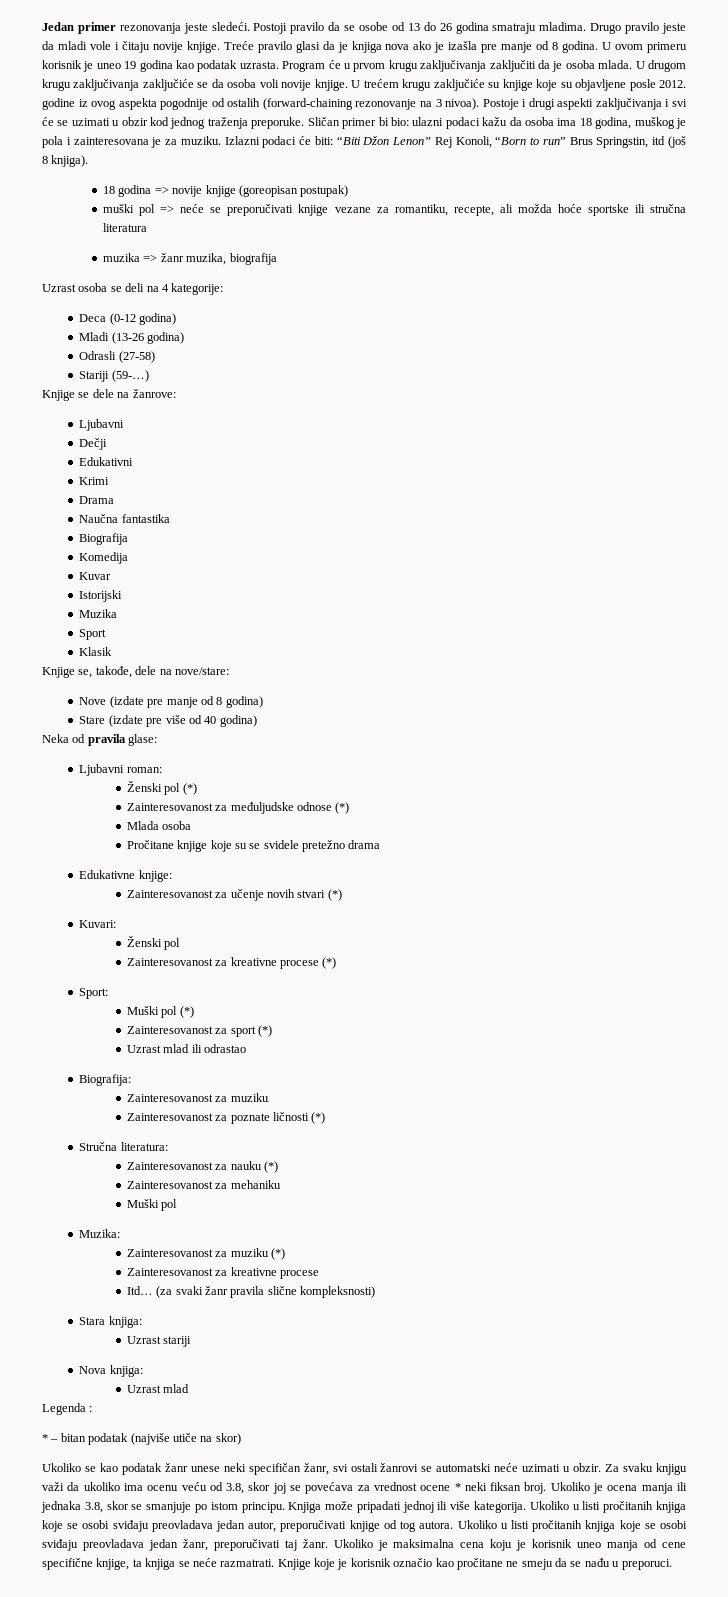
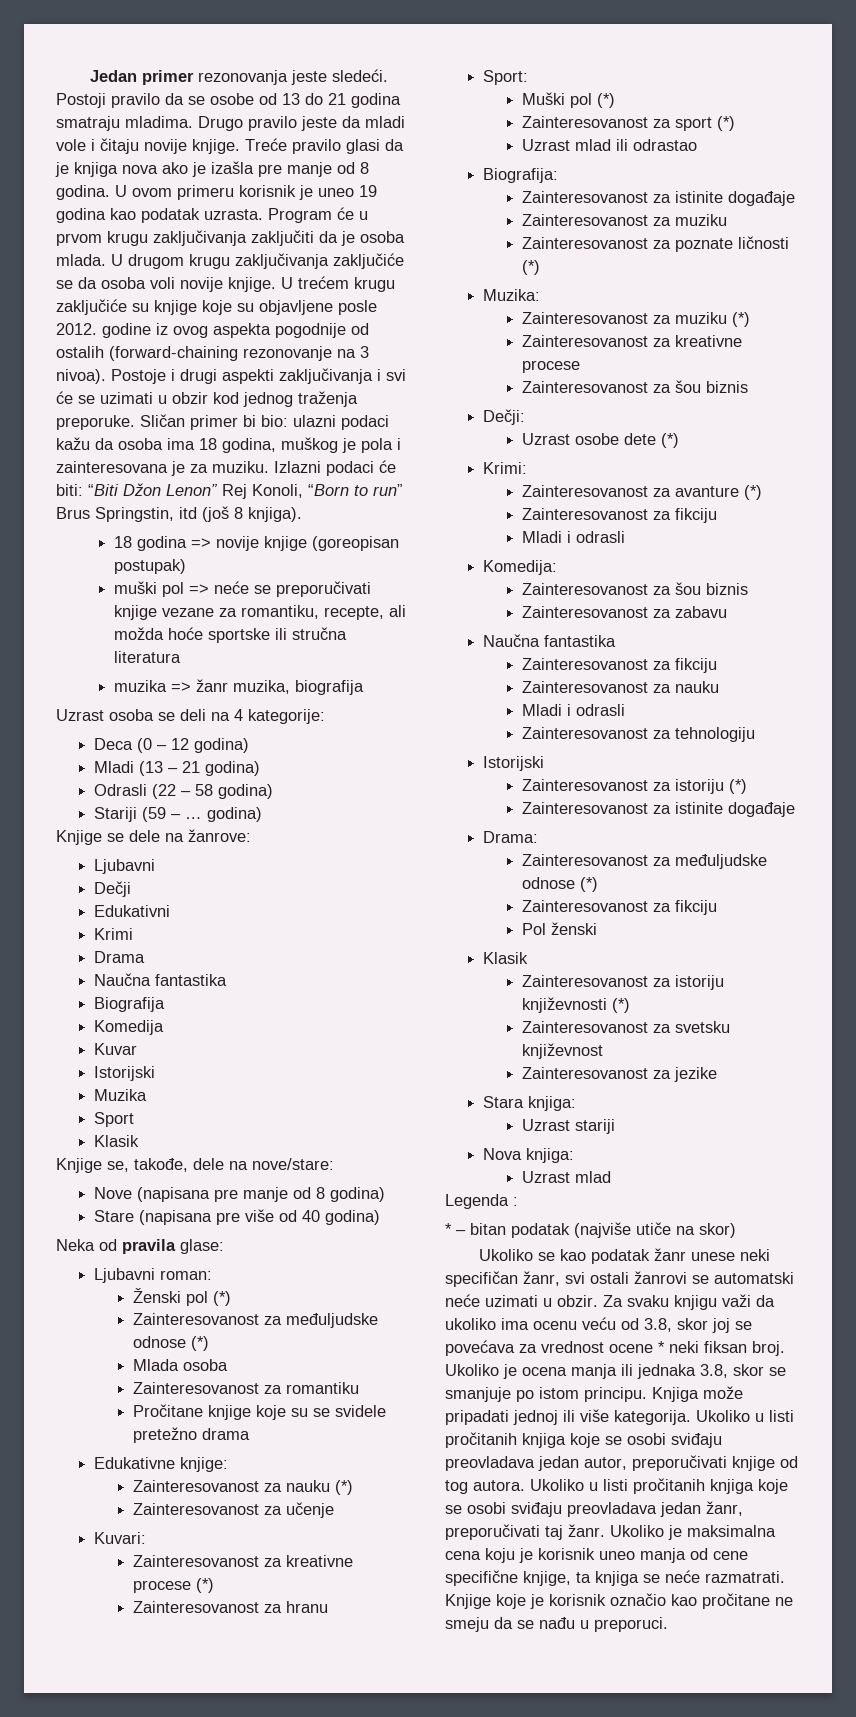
[439,23,452,31] 26 -> [328,93,346,105] 21
[109,313,136,325] (0-12 -> [136,738,189,753] (0 – 12
[111,332,144,344] (13-26 -> [138,761,200,776] (13 – 21
[118,351,155,363] [79,370,149,382] (27-58) // Stariji (59-…) -> [151,784,273,799] [93,807,262,822] (22 – 58 godina) // Stariji (59 – … godina)
[109,696,144,708] (izdate -> [136,1187,210,1202] (napisana
[108,715,143,727] (izdate -> [138,1210,212,1225] (napisana
(192, 825) none -> [133,1382,360,1394] // Zainteresovanost za romantiku
[230,889,342,901] učenje novih stvari (*) -> [286,1480,354,1495] [133,1502,335,1518] nauku (*) // Zainteresovanost za učenje
[126,936,181,950] // Ženski pol -> (146, 1538) none
(337, 963) none -> [133,1601,329,1613] // Zainteresovanost za hranu
(132, 1080) none -> [522,191,796,206] // Zainteresovanost za istinite događaje
[79,1142,168,1151] [126,1161,278,1173] [126,1180,281,1189] [126,1199,178,1211] // Stručna literatura: // Zainteresovanost za nauku (*) // Zainteresovanost za mehaniku // Muški pol -> (541, 267) none
[126,1286,376,1298] Itd… (za svaki žanr pravila slične kompleksnosti) -> [522,380,749,393] [482,409,525,425] [522,433,680,448] [482,462,527,474] [522,485,763,500] [522,508,718,523] [522,531,626,543] [482,560,557,575] [522,582,749,595] [522,606,728,618] [482,634,616,647] [522,658,718,673] [522,681,720,693] [522,704,626,716] [522,727,756,742] [482,756,544,771] [522,779,748,794] [522,802,796,817] [482,831,538,843] [522,854,768,869] [522,877,599,892] [522,900,718,915] [522,922,598,935] [482,952,528,964] [522,975,725,990] [522,997,631,1013] [522,1021,731,1033] [522,1043,604,1059] [522,1067,718,1082] Zainteresovanost za šou biznis // Dečji: // Uzrast osobe dete (*) // Krimi: // Zainteresovanost za avanture (*) // Zainteresovanost za fikciju // Mladi i odrasli // Komedija: // Zainteresovanost za šou biznis // Zainteresovanost za zabavu // Naučna fantastika // Zainteresovanost za fikciju // Zainteresovanost za nauku // Mladi i odrasli // Zainteresovanost za tehnologiju // Istorijski // Zainteresovanost za istoriju (*) // Zainteresovanost za istinite događaje // Drama: // Zainteresovanost za međuljudske odnose (*) // Zainteresovanost za fikciju // Pol ženski // Klasik // Zainteresovanost za istoriju književnosti (*) // Zainteresovanost za svetsku književnost // Zainteresovanost za jezike

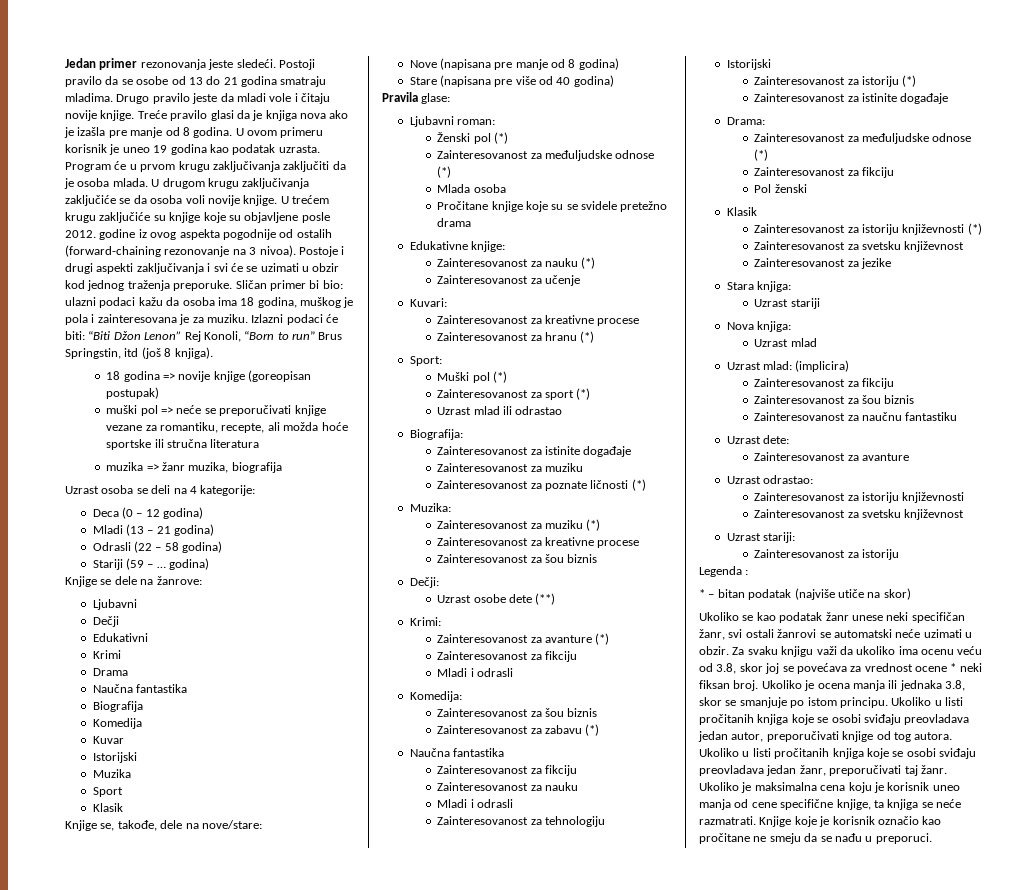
[56,1239,176,1254] Neka od pravila -> [382,92,418,102] Pravila
[133,1382,360,1394] // Zainteresovanost za romantiku -> (506, 188) none
[196,1578,215,1593] (*) -> (640, 322) none
(329, 1607) none -> [580,331,595,343] (*)
[661,433,680,448] (*) -> [535,593,556,605] (**)
(728, 612) none -> [585,724,600,736] (*)
(612, 1177) none -> [726,360,850,372] [754,378,894,389] [754,395,915,404] [754,412,958,421] [726,435,789,444] [754,452,909,461] [726,475,813,484] [754,492,965,503] [754,509,965,520] [726,532,795,543] [754,549,899,560] // Uzrast mlad: (implicira) // Zainteresovanost za fikciju // Zainteresovanost za šou biznis // Zainteresovanost za naučnu fantastiku // Uzrast dete: // Zainteresovanost za avanture // Uzrast odrastao: // Zainteresovanost za istoriju književnosti // Zainteresovanost za svetsku književnost // Uzrast stariji: // Zainteresovanost za istoriju
[652,1386,743,1402] [445,1409,691,1425] Knjiga može pripadati jednoj ili više kategorija. -> (888, 702) none

